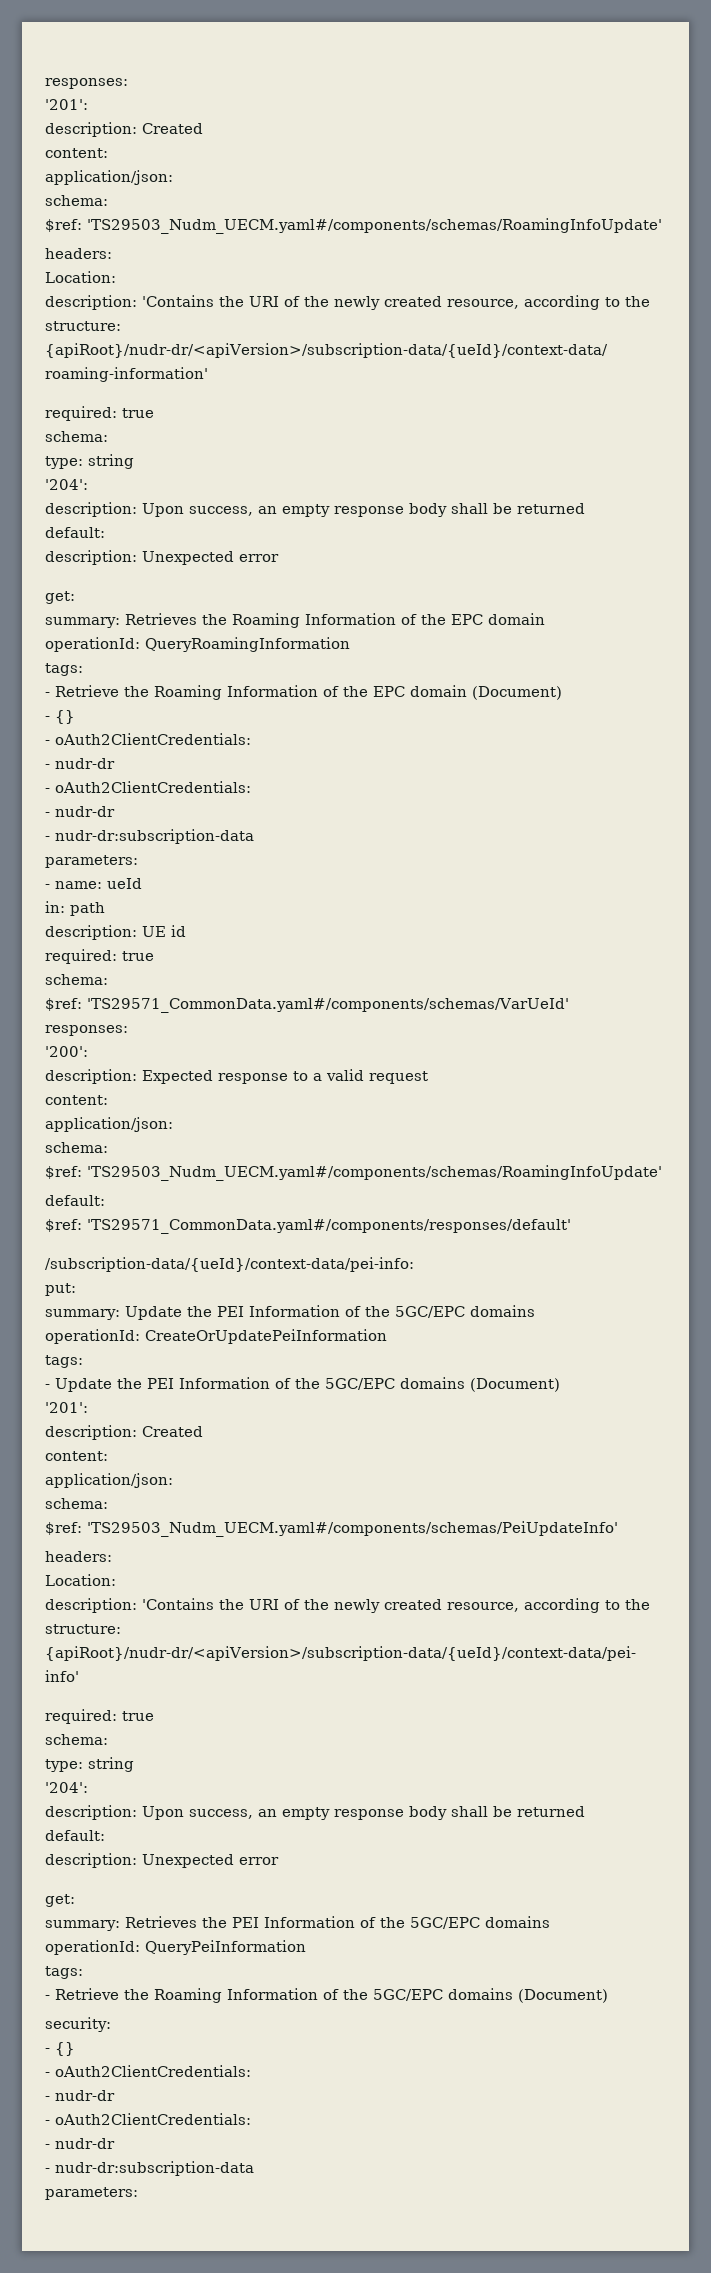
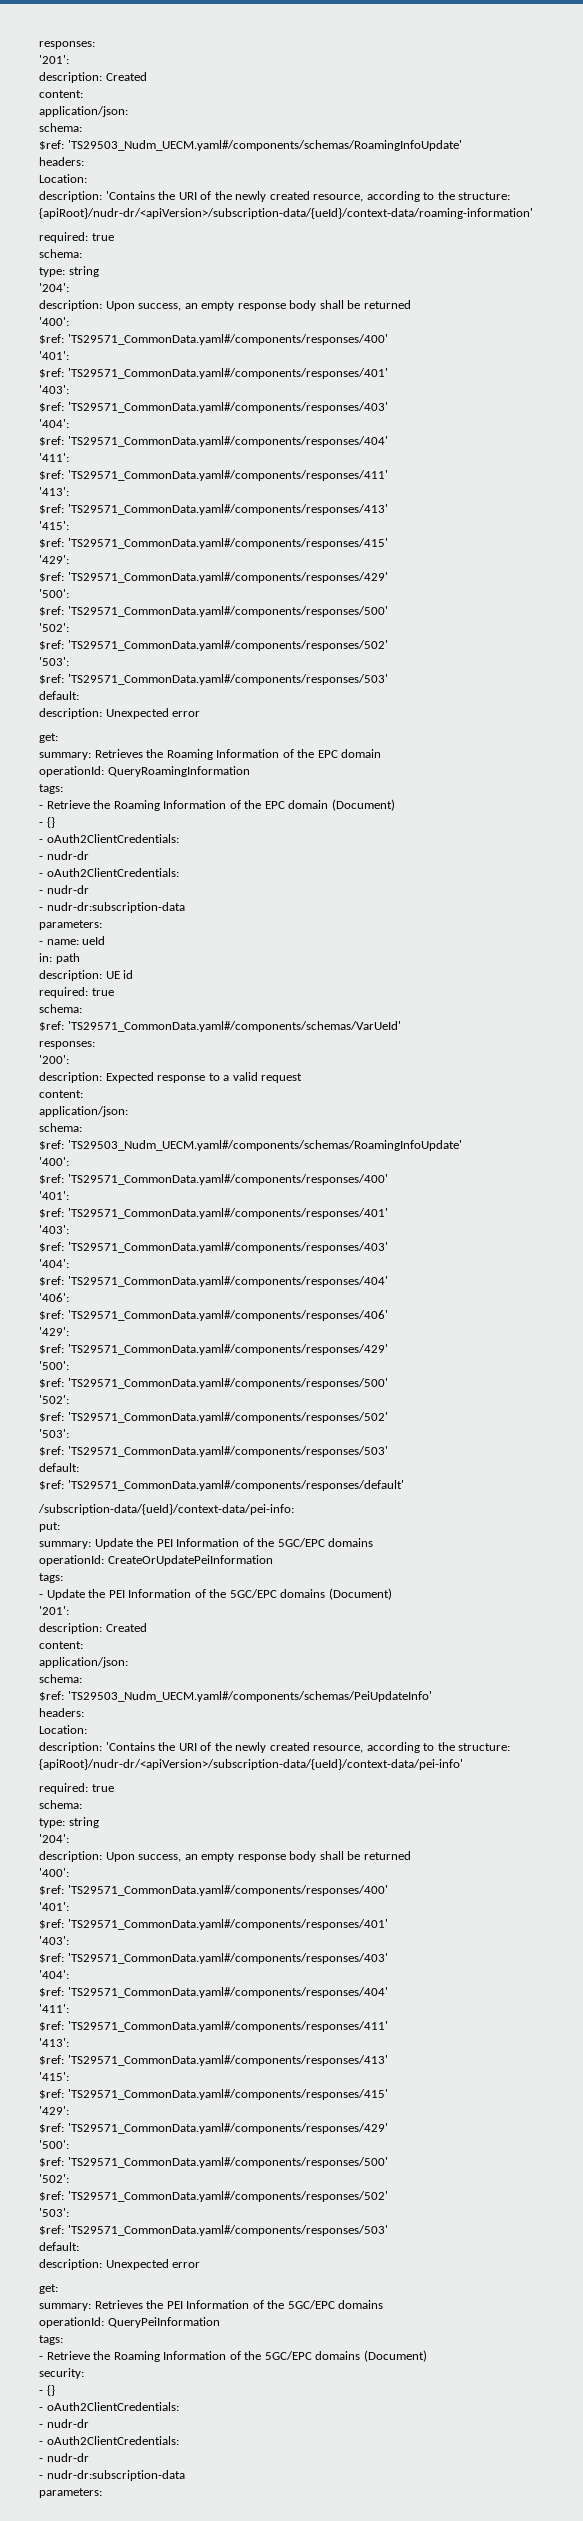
(585, 508) none -> [39,317,69,326] [39,334,388,345] [39,351,69,360] [39,368,388,379] [39,385,69,394] [39,402,388,413] [39,419,69,428] [39,436,388,447] [39,453,69,462] [39,470,388,481] [39,487,69,496] [39,504,388,515] [39,521,69,530] [39,538,388,549] [39,555,69,564] [39,572,388,583] [39,589,69,598] [39,606,388,617] [39,623,69,632] [39,640,388,651] [39,657,69,666] [39,674,388,685] // '400': // $ref: 'TS29571_CommonData.yaml#/components/responses/400' // '401': // $ref: 'TS29571_CommonData.yaml#/components/responses/401' // '403': // $ref: 'TS29571_CommonData.yaml#/components/responses/403' // '404': // $ref: 'TS29571_CommonData.yaml#/components/responses/404' // '411': // $ref: 'TS29571_CommonData.yaml#/components/responses/411' // '413': // $ref: 'TS29571_CommonData.yaml#/components/responses/413' // '415': // $ref: 'TS29571_CommonData.yaml#/components/responses/415' // '429': // $ref: 'TS29571_CommonData.yaml#/components/responses/429' // '500': // $ref: 'TS29571_CommonData.yaml#/components/responses/500' // '502': // $ref: 'TS29571_CommonData.yaml#/components/responses/502' // '503': // $ref: 'TS29571_CommonData.yaml#/components/responses/503'
(662, 1173) none -> [39,1157,69,1166] [39,1174,388,1185] [39,1191,69,1200] [39,1208,388,1219] [39,1225,69,1234] [39,1242,388,1253] [39,1259,69,1268] [39,1276,388,1287] [39,1293,69,1302] [39,1310,388,1321] [39,1327,69,1336] [39,1344,388,1355] [39,1361,69,1370] [39,1378,388,1389] [39,1395,69,1404] [39,1412,388,1423] [39,1429,69,1438] [39,1446,388,1457] // '400': // $ref: 'TS29571_CommonData.yaml#/components/responses/400' // '401': // $ref: 'TS29571_CommonData.yaml#/components/responses/401' // '403': // $ref: 'TS29571_CommonData.yaml#/components/responses/403' // '404': // $ref: 'TS29571_CommonData.yaml#/components/responses/404' // '406': // $ref: 'TS29571_CommonData.yaml#/components/responses/406' // '429': // $ref: 'TS29571_CommonData.yaml#/components/responses/429' // '500': // $ref: 'TS29571_CommonData.yaml#/components/responses/500' // '502': // $ref: 'TS29571_CommonData.yaml#/components/responses/502' // '503': // $ref: 'TS29571_CommonData.yaml#/components/responses/503'
(585, 1811) none -> [39,1868,69,1877] [39,1885,388,1896] [39,1902,69,1911] [39,1919,388,1930] [39,1936,69,1945] [39,1953,388,1964] [39,1970,69,1979] [39,1987,388,1998] [39,2004,69,2013] [39,2021,388,2032] [39,2038,69,2047] [39,2055,388,2066] [39,2072,69,2081] [39,2089,388,2100] [39,2106,69,2115] [39,2123,388,2134] [39,2140,69,2149] [39,2157,388,2168] [39,2174,69,2183] [39,2191,388,2202] [39,2208,69,2217] [39,2225,388,2236] // '400': // $ref: 'TS29571_CommonData.yaml#/components/responses/400' // '401': // $ref: 'TS29571_CommonData.yaml#/components/responses/401' // '403': // $ref: 'TS29571_CommonData.yaml#/components/responses/403' // '404': // $ref: 'TS29571_CommonData.yaml#/components/responses/404' // '411': // $ref: 'TS29571_CommonData.yaml#/components/responses/411' // '413': // $ref: 'TS29571_CommonData.yaml#/components/responses/413' // '415': // $ref: 'TS29571_CommonData.yaml#/components/responses/415' // '429': // $ref: 'TS29571_CommonData.yaml#/components/responses/429' // '500': // $ref: 'TS29571_CommonData.yaml#/components/responses/500' // '502': // $ref: 'TS29571_CommonData.yaml#/components/responses/502' // '503': // $ref: 'TS29571_CommonData.yaml#/components/responses/503'

